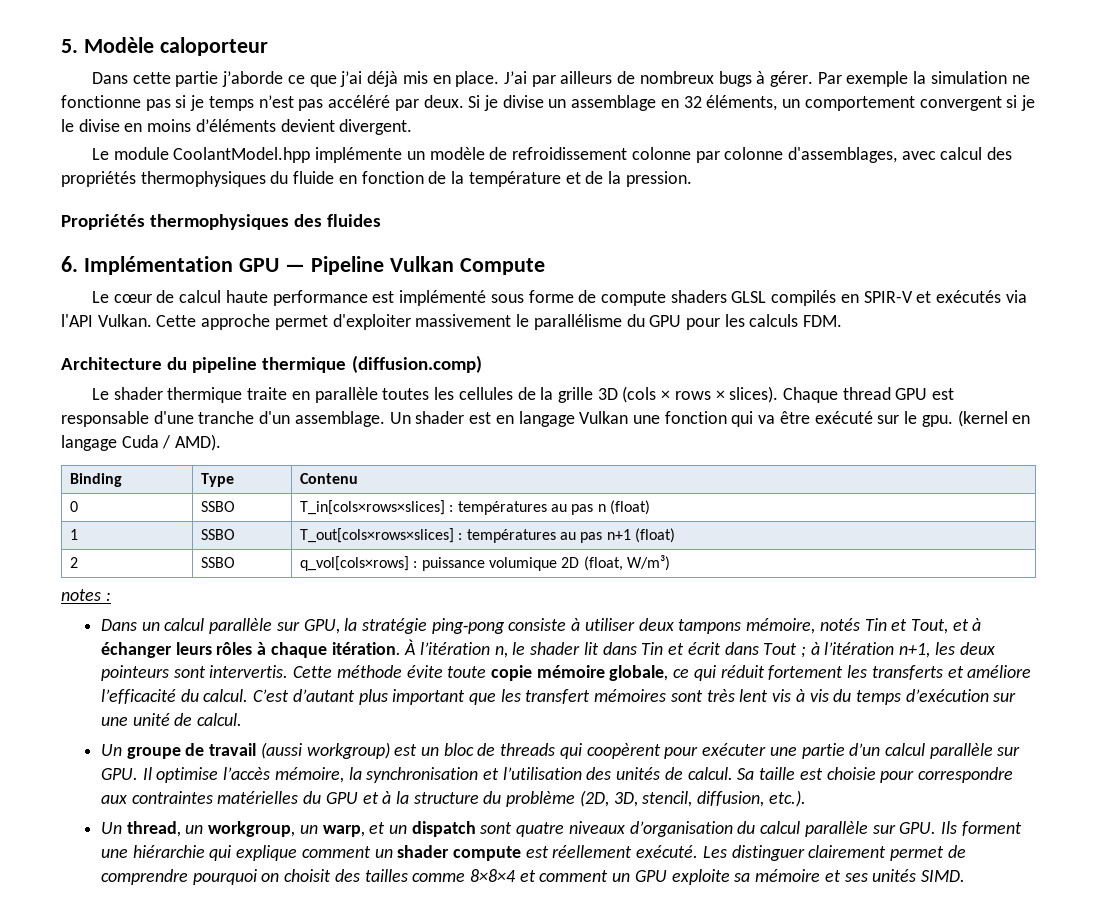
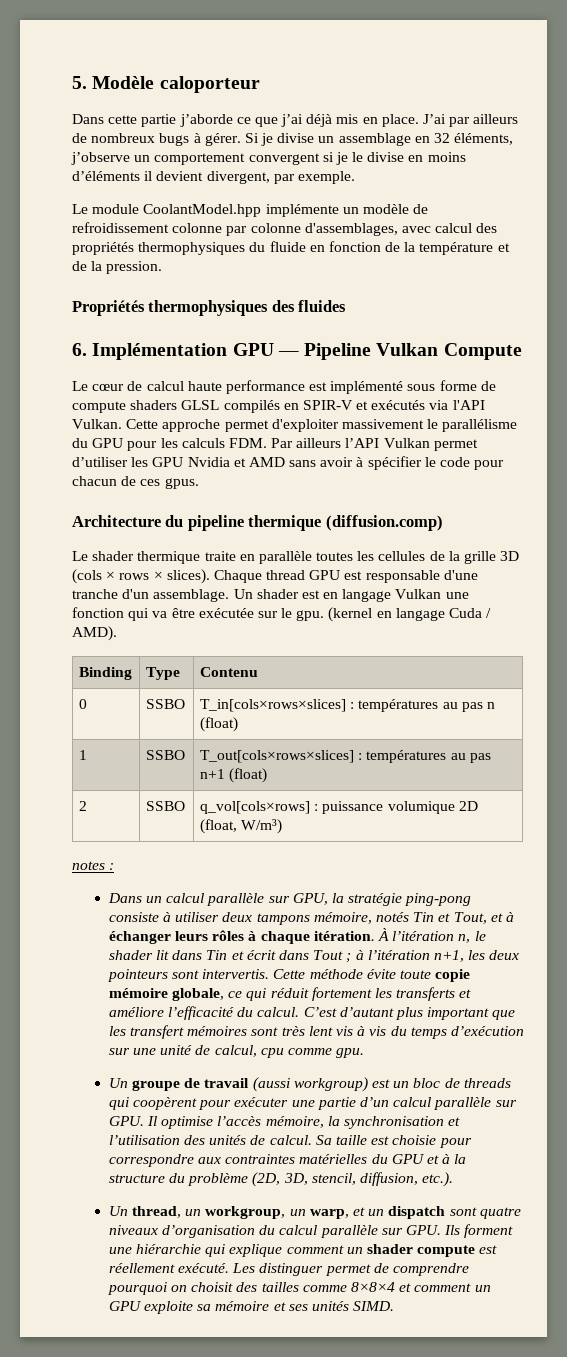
[817,71,1030,87] [61,95,464,111] Par exemple la simulation ne fonctionne pas si je temps n’est pas accéléré par deux. -> (241, 139) none
(778, 103) none -> [71,152,130,165] j’observe
[280,119,413,135] devient divergent. -> [144,171,355,184] il devient divergent, par exemple.
(843, 321) none -> [271,438,478,451] [72,456,505,470] [72,476,199,489] Par ailleurs l’API Vulkan permet d’utiliser les GPU Nvidia et AMD sans avoir à spécifier le code pour chacun de ces gpus.
[814,411,873,424] exécuté -> [198,608,254,618] exécutée
[197,713,243,726] calcul. -> [214,1045,365,1058] calcul, cpu comme gpu.
[808,845,887,858] clairement -> (324, 1269) none

